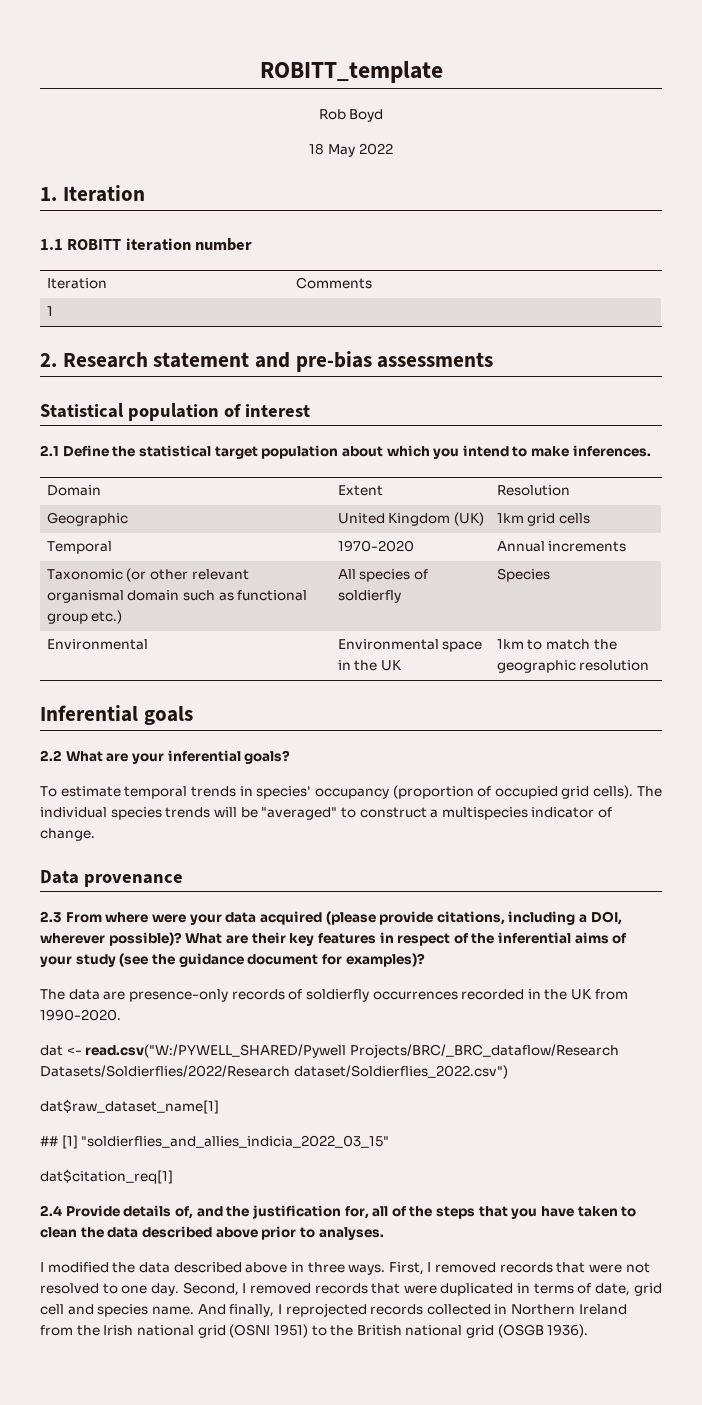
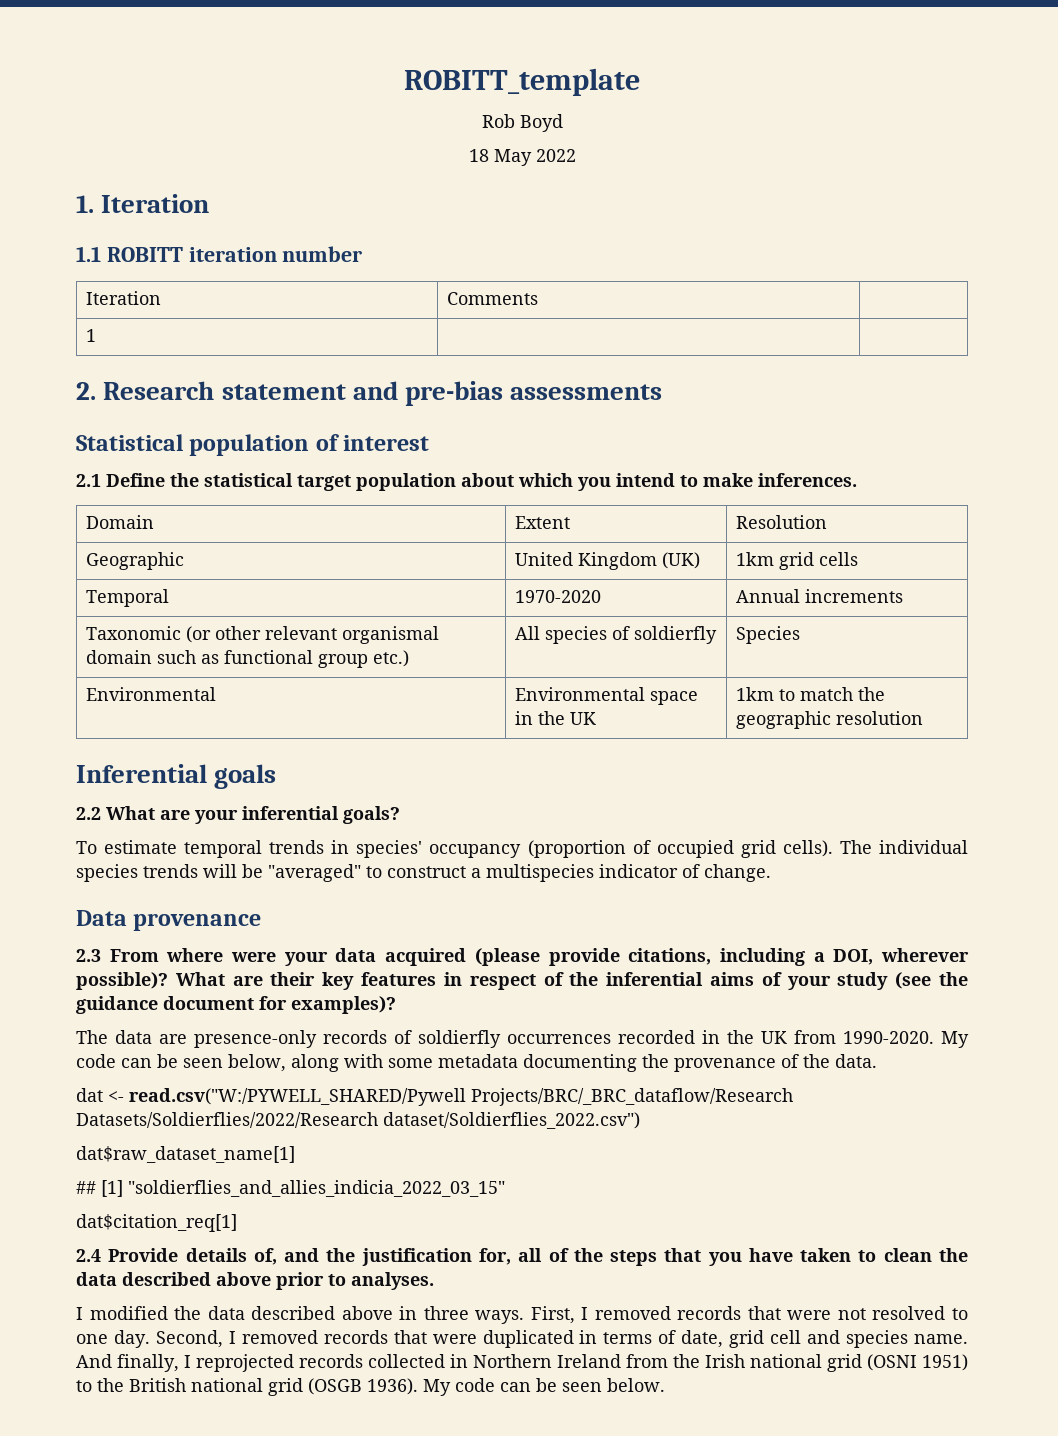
(121, 1015) none -> [941,1031,969,1048] [76,1054,877,1072] My code can be seen below, along with some metadata documenting the provenance of the data.
(589, 1331) none -> [423,1378,665,1396] My code can be seen below.

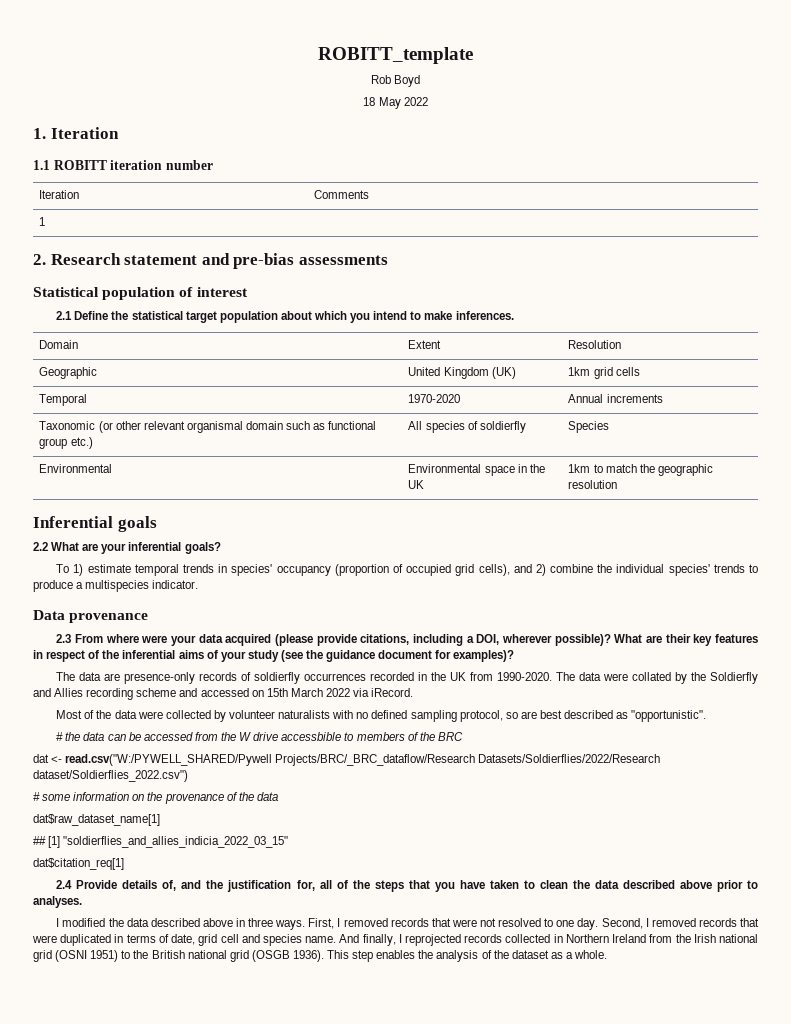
(97, 847) none -> [73,564,84,576] 1)
[782,840,969,857] [76,864,771,882] cells). The individual species trends will be "averaged" to construct a multispecies indicator of change. -> [478,564,758,576] [33,580,199,592] cells), and 2) combine the individual species' trends to produce a multispecies indicator.
[941,1031,969,1048] [76,1054,877,1072] My code can be seen below, along with some metadata documenting the provenance of the data. -> [556,672,758,684] [33,688,414,700] [56,710,707,722] [56,732,463,741] The data were collated by the Soldierfly and Allies recording scheme and accessed on 15th March 2022 via iRecord. // Most of the data were collected by volunteer naturalists with no defined sampling protocol, so are best described as "opportunistic". // # the data can be accessed from the W drive accessbible to members of the BRC
(640, 1120) none -> [33,792,278,804] // # some information on the provenance of the data
[423,1378,665,1396] My code can be seen below. -> [327,950,608,962] This step enables the analysis of the dataset as a whole.

